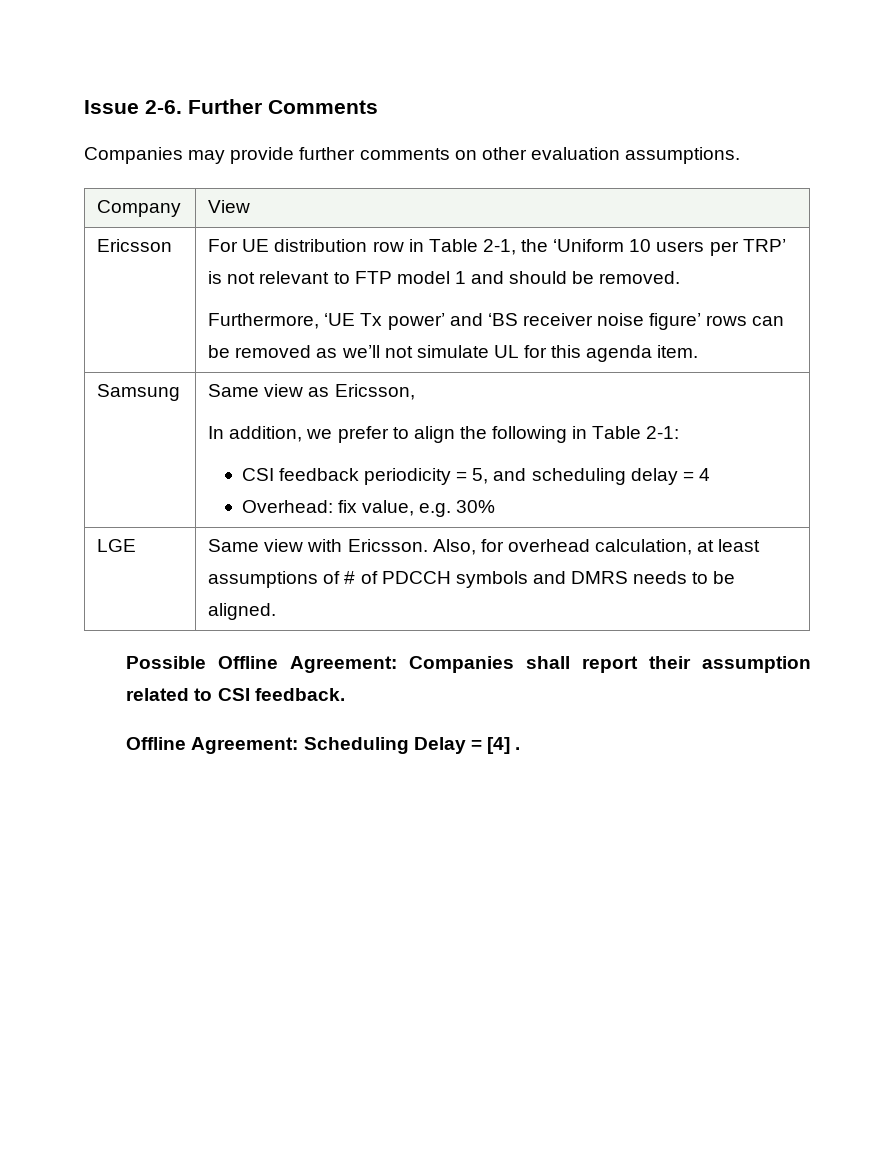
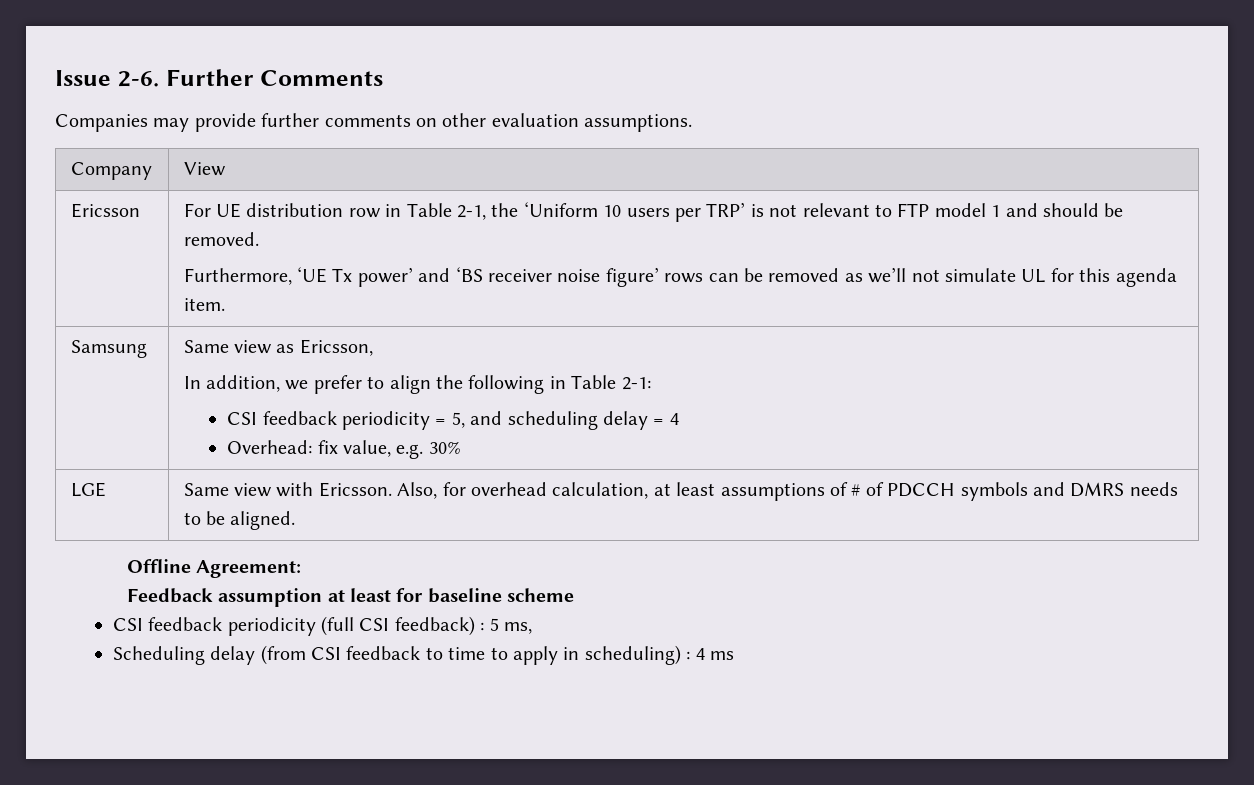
[126,656,811,673] [126,688,345,701] [126,737,521,754] Possible Offline Agreement: Companies shall report their assumption related to CSI feedback. // Offline Agreement: Scheduling Delay = [4] . -> [126,559,302,578] [126,588,575,607] [112,616,533,636] [112,645,735,665] Offline Agreement: // Feedback assumption at least for baseline scheme // CSI feedback periodicity (full CSI feedback) : 5 ms, // Scheduling delay (from CSI feedback to time to apply in scheduling) : 4 ms

